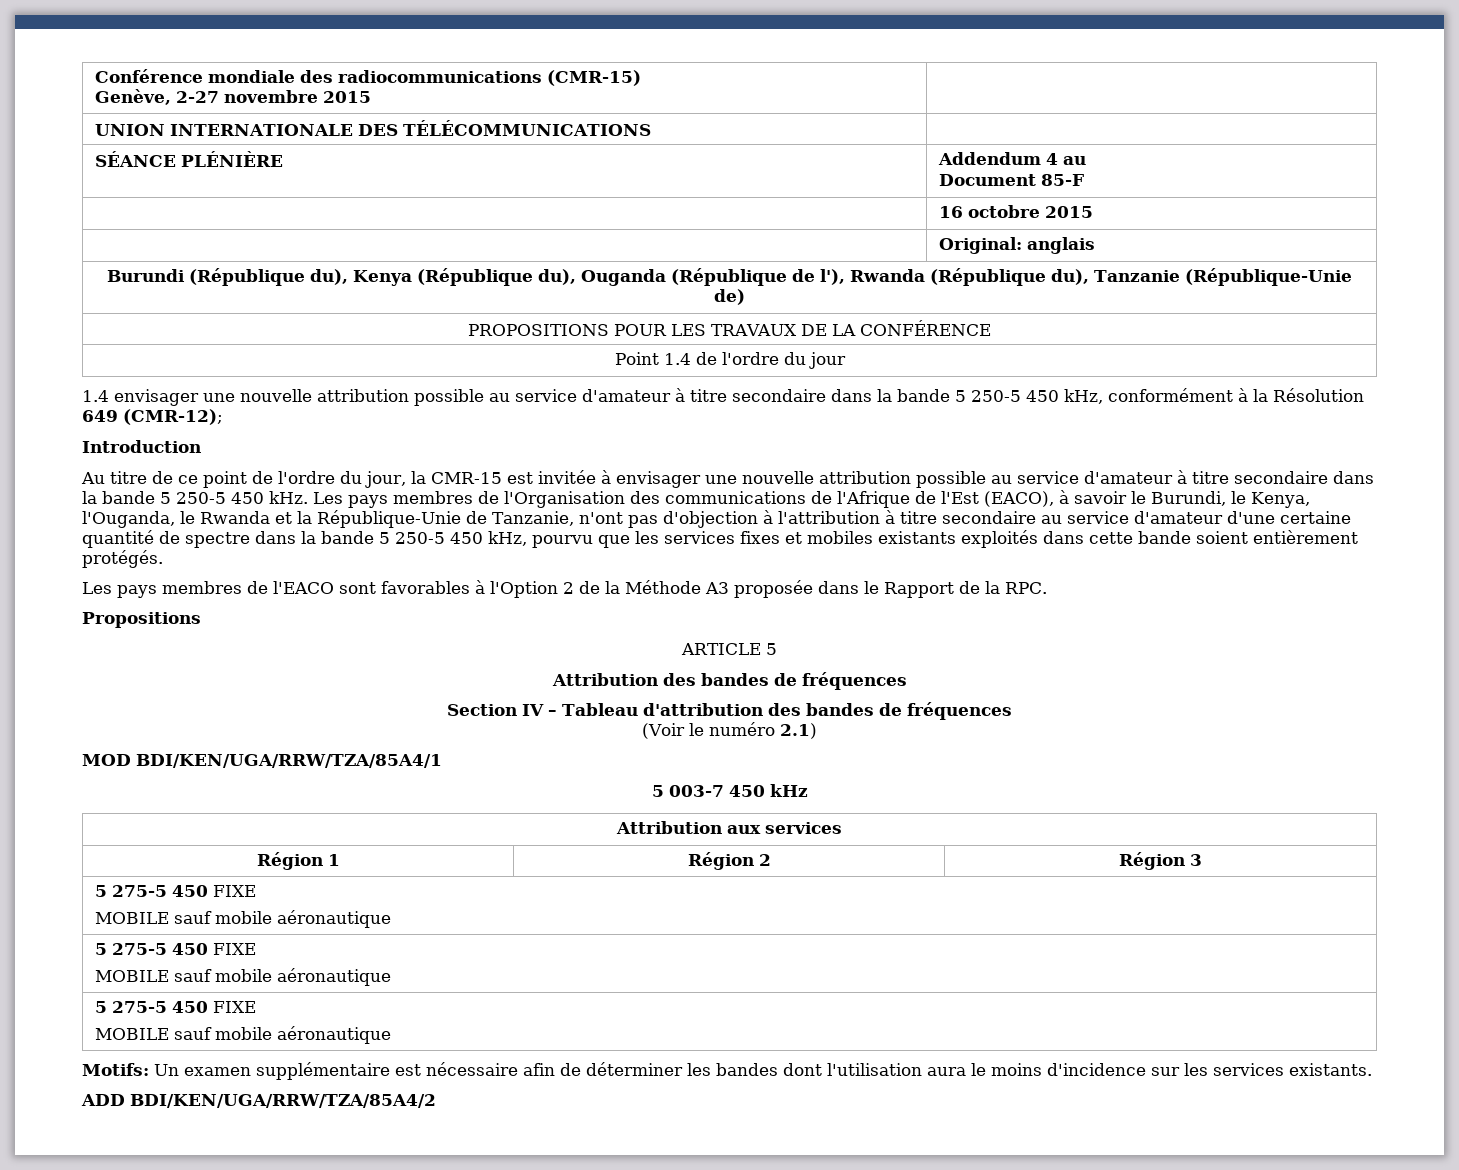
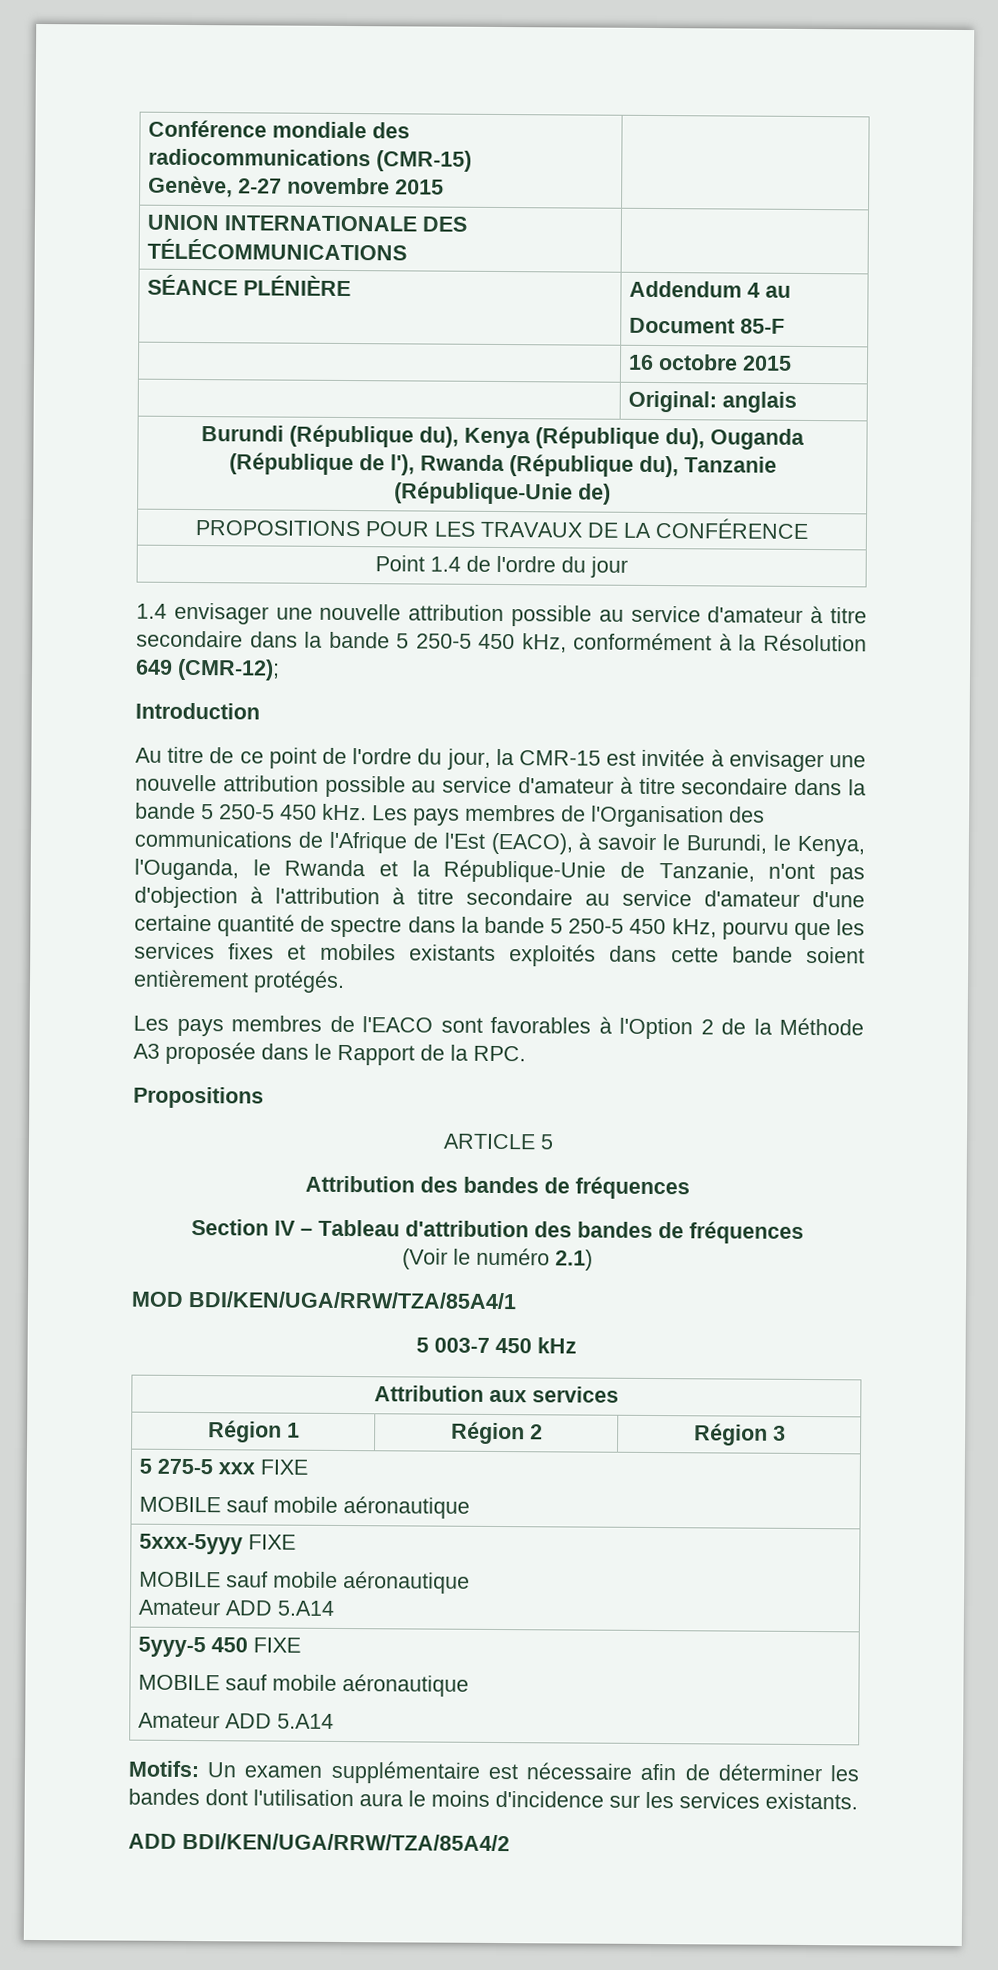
[171,885,256,897] [94,910,391,928] [94,943,256,955] [94,968,391,986] [94,1001,256,1013] [94,1026,391,1044] 450 FIXE // MOBILE sauf mobile aéronautique // 5 275-5 450 FIXE // MOBILE sauf mobile aéronautique // 5 275-5 450 FIXE // MOBILE sauf mobile aéronautique -> [217,1459,308,1475] [138,1496,470,1519] [138,1533,296,1555] [138,1570,470,1594] [137,1599,335,1616] [137,1636,301,1658] [137,1673,469,1697] [137,1712,334,1729] xxx FIXE // MOBILE sauf mobile aéronautique // 5xxx-5yyy FIXE // MOBILE sauf mobile aéronautique // Amateur ADD 5.A14 // 5yyy-5 450 FIXE // MOBILE sauf mobile aéronautique // Amateur ADD 5.A14

